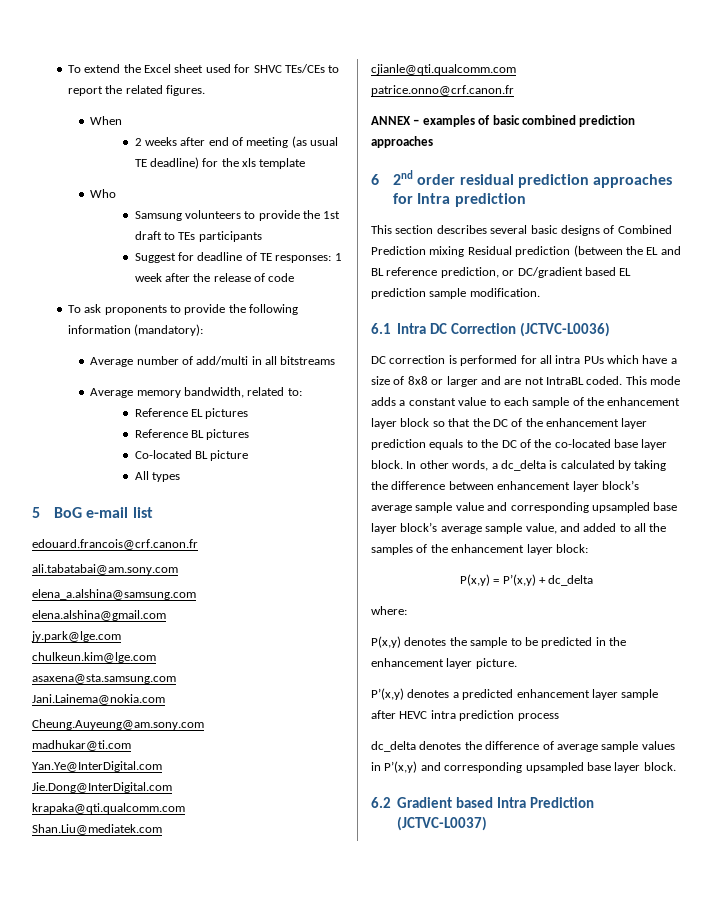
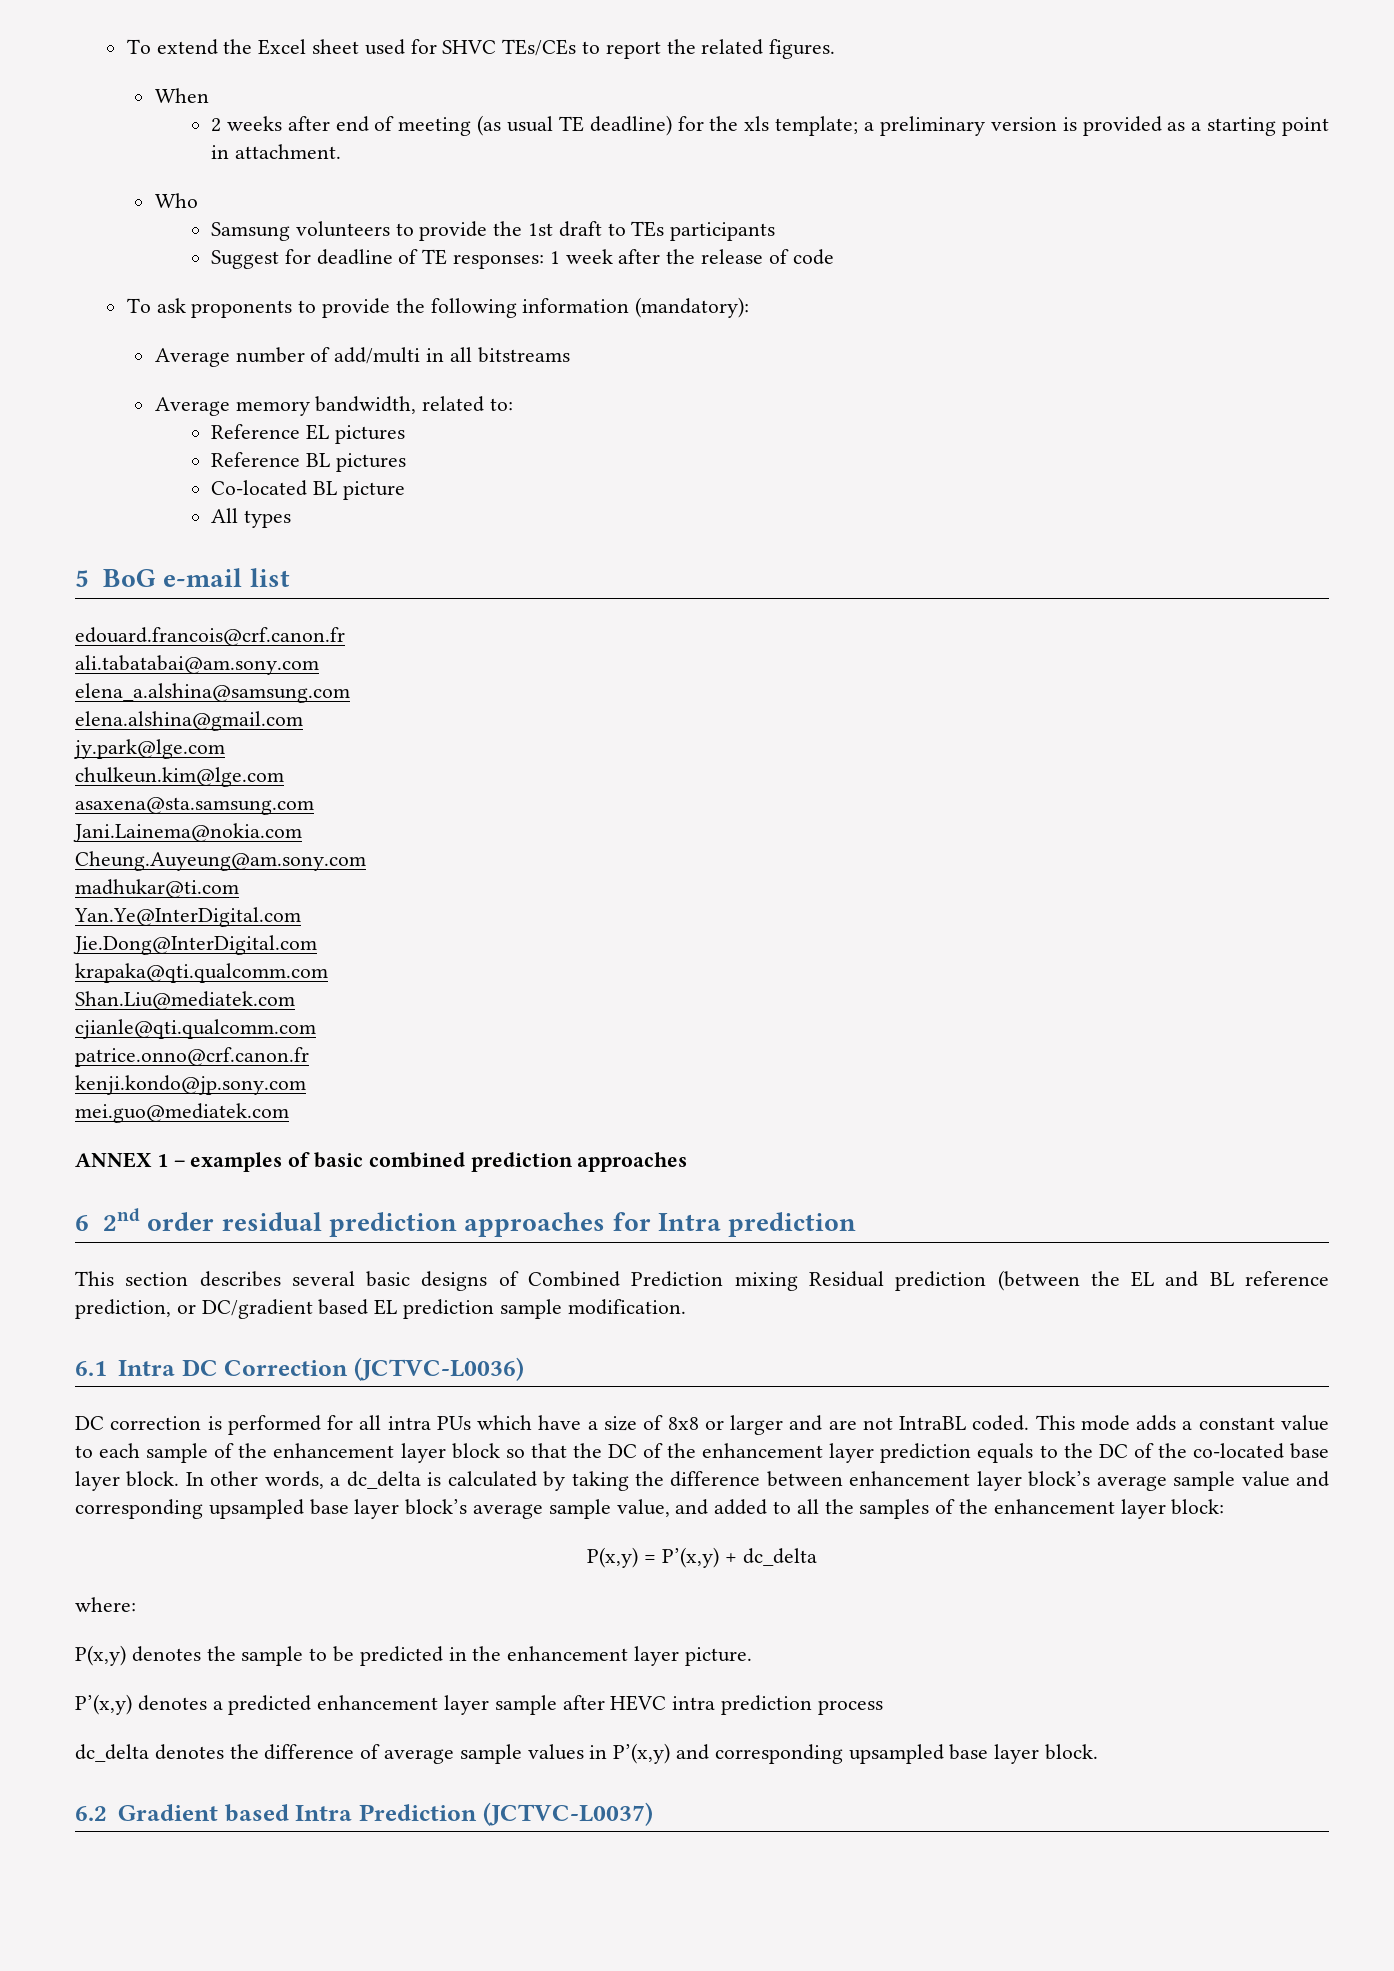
[259,158,306,169] template -> [775,116,1329,136] [210,144,341,159] template; a preliminary version is provided as a starting point in attachment.
(514, 90) none -> [75,1075,306,1095] [75,1103,289,1123] // kenji.kondo@jp.sony.com // mei.guo@mediatek.com
(411, 120) none -> [156,1154,168,1167] 1

